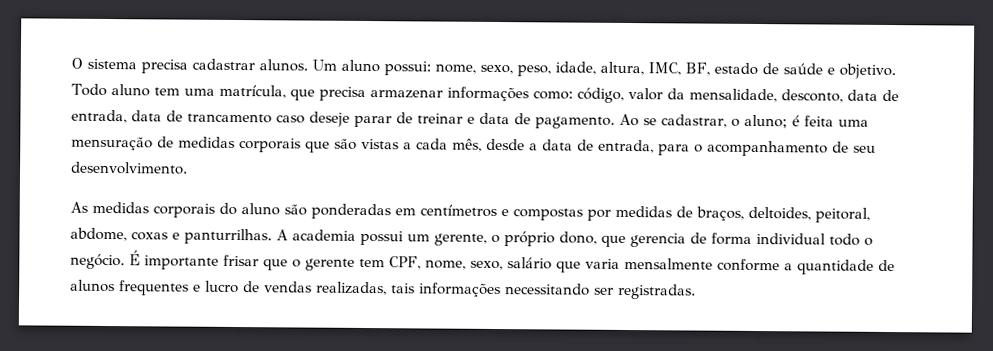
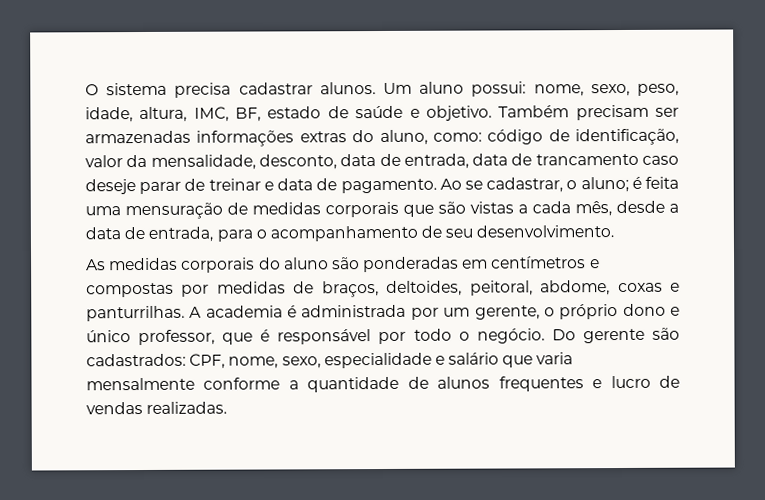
[71,83,624,103] Todo aluno tem uma matrícula, que precisa armazenar informações como: código, -> [498,104,680,121] [85,128,679,147] Também precisam ser armazenadas informações extras do aluno, como: código de identificação,
[360,230,404,246] possui -> [287,304,439,320] é administrada por
[559,231,873,248] [70,250,385,271] dono, que gerencia de forma individual todo o negócio. É importante frisar que o gerente tem -> [622,303,681,316] [86,327,681,346] [86,353,186,367] dono e único professor, que é responsável por todo o negócio. Do gerente são cadastrados:
(503, 265) none -> [323,352,445,369] especialidade e
[316,281,696,300] realizadas, tais informações necessitando ser registradas. -> [146,401,228,414] realizadas.

